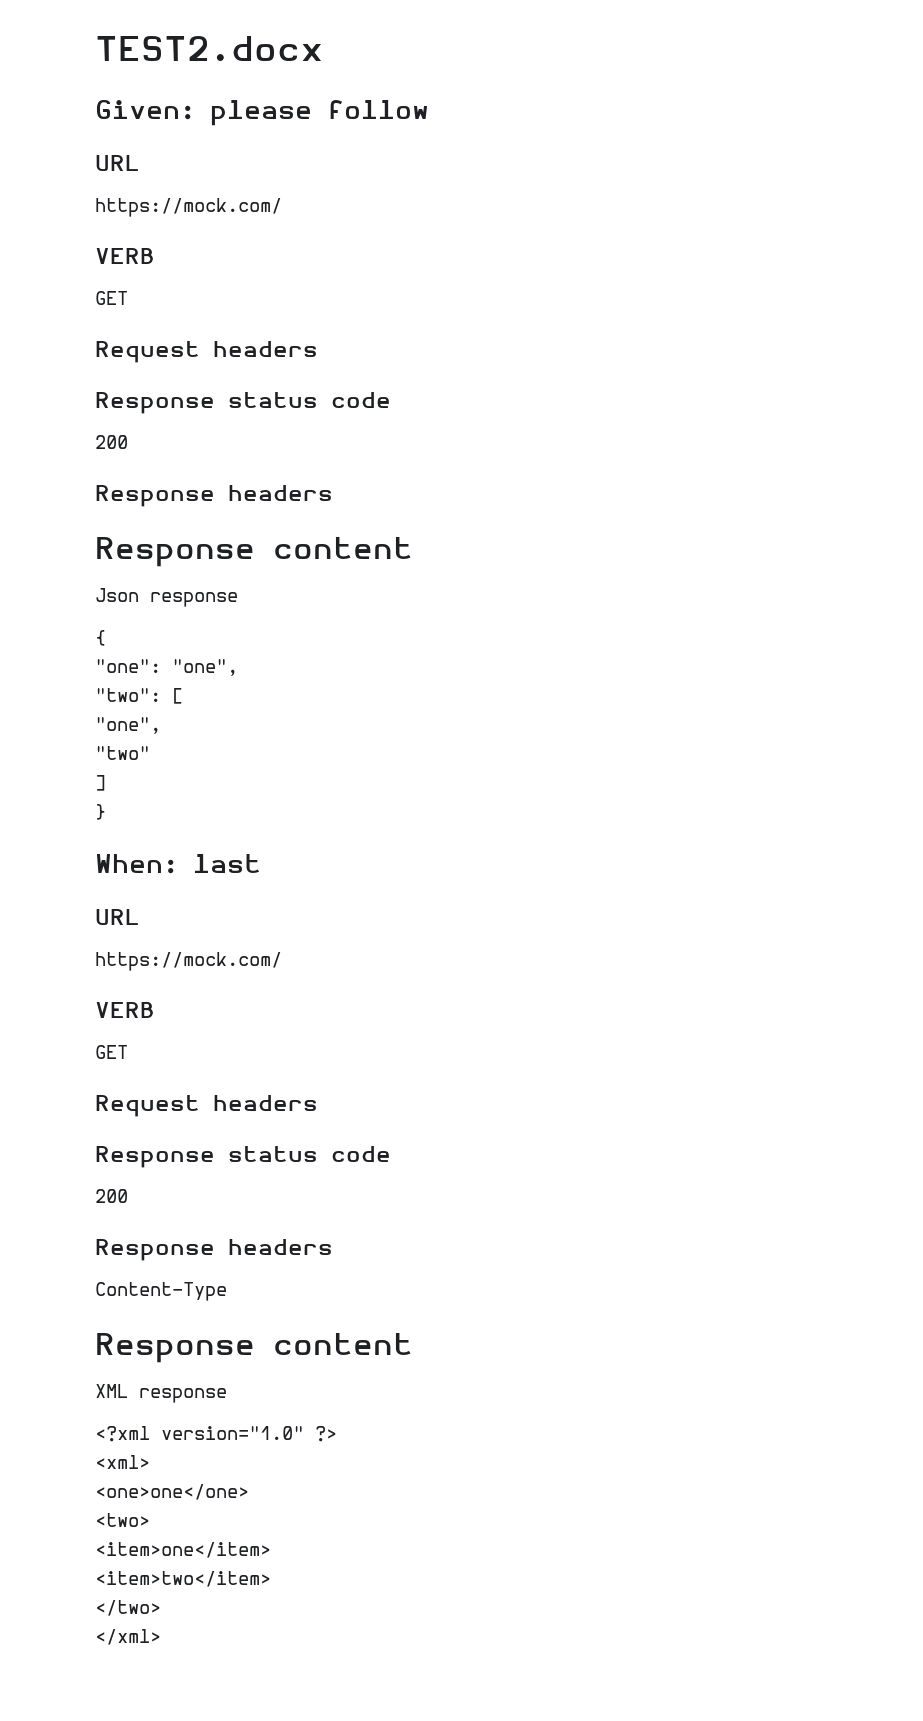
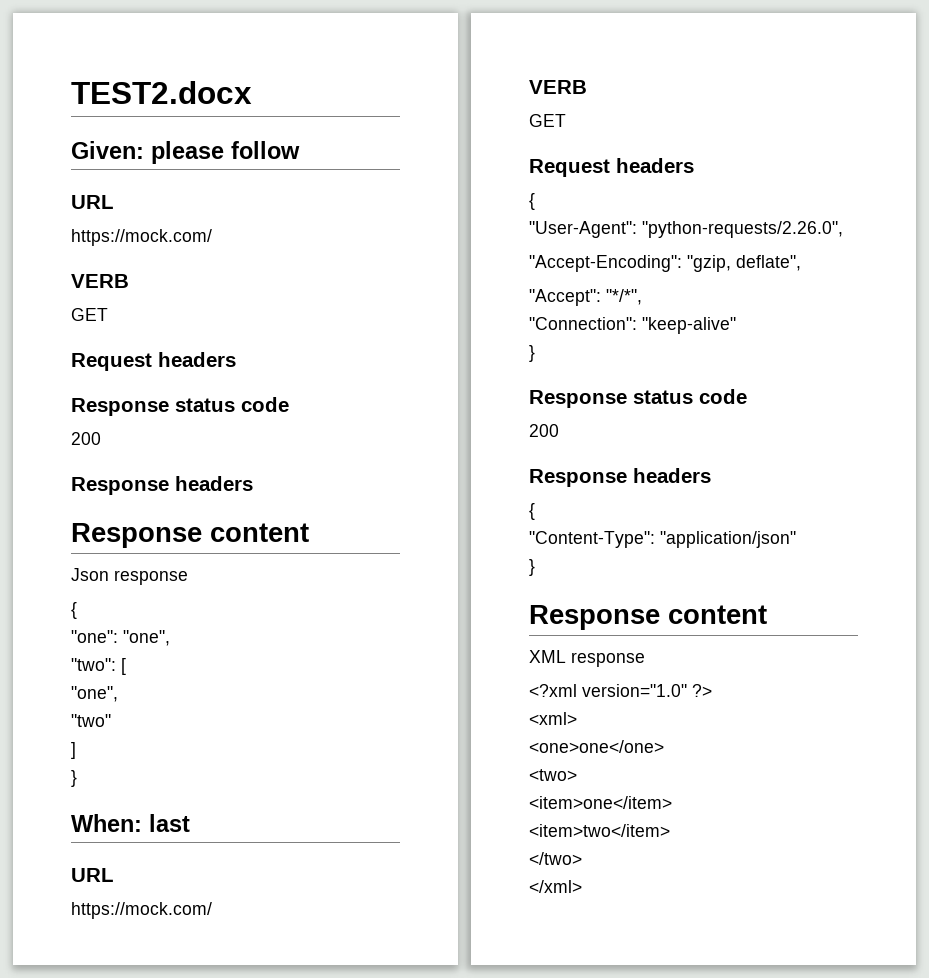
[95,1146,391,1168] [95,1189,128,1203] [95,1239,333,1261] [95,1282,227,1301] // Response status code // 200 // Response headers // Content-Type -> [529,193,535,210] [529,221,843,238] [529,255,801,272] [529,289,642,306] [529,317,736,334] [529,345,535,362] [529,389,747,408] [529,424,559,437] [529,468,711,487] [529,503,535,520] [529,531,796,548] [529,559,535,576] // { // "User-Agent": "python-requests/2.26.0", // "Accept-Encoding": "gzip, deflate", // "Accept": "*/*", // "Connection": "keep-alive" // } // Response status code // 200 // Response headers // { // "Content-Type": "application/json" // }

